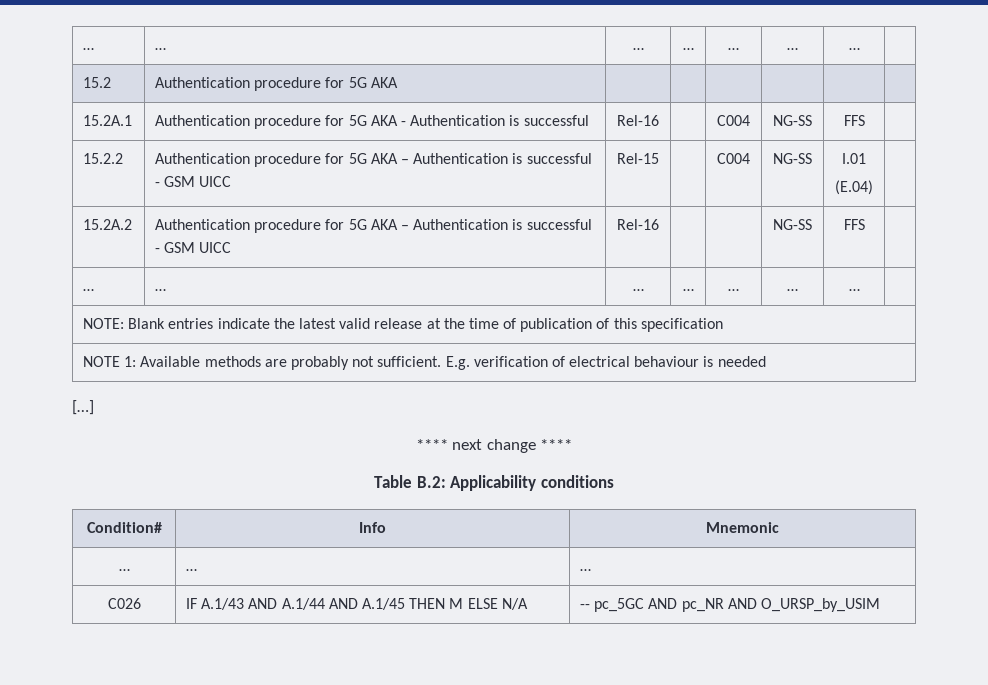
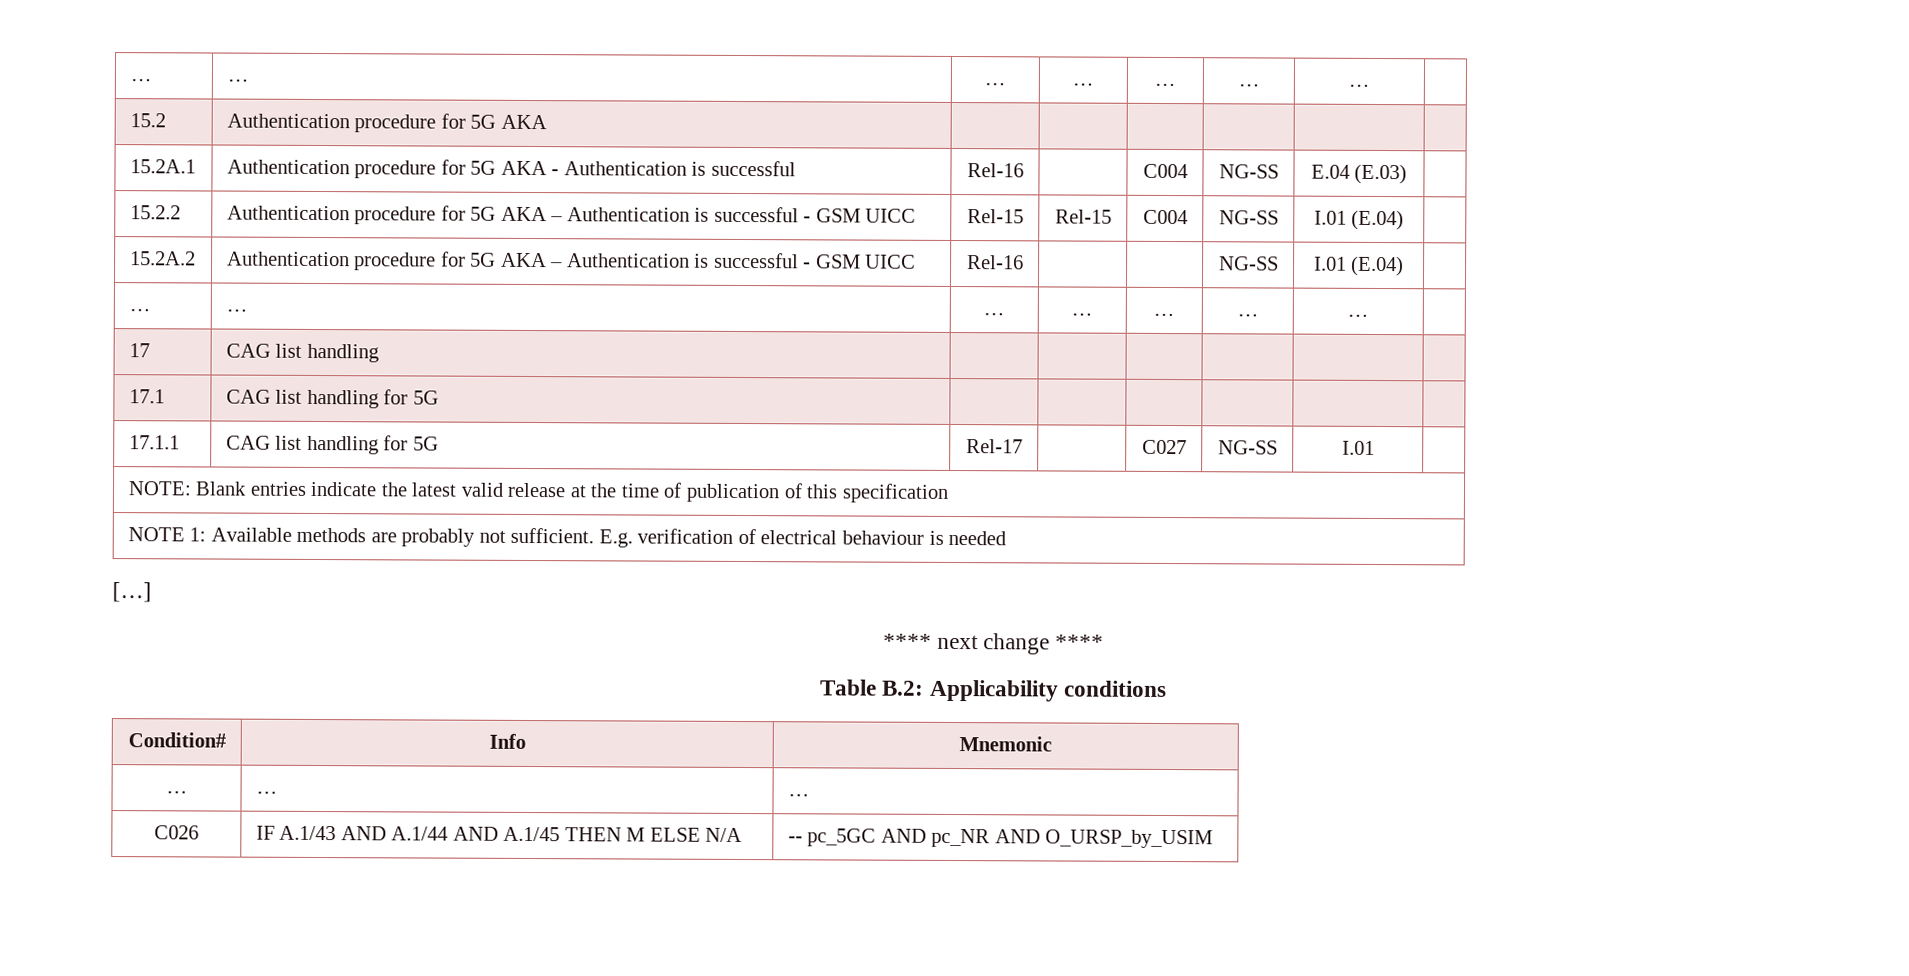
[843,115,865,126] FFS -> [1310,163,1408,185] E.04 (E.03)
(659, 158) none -> [1054,209,1112,224] Rel-15
(866, 158) // -> (1347, 217) none
[843,219,865,230] [83,289,95,291] [155,289,167,291] [632,289,644,291] [682,289,694,291] [728,289,739,291] [787,289,798,291] [848,289,860,291] FFS | // … | … | … | … | … | … | … | -> [1313,255,1405,277] [128,308,151,312] [225,308,248,312] [983,312,1005,316] [1071,312,1093,316] [1153,312,1175,317] [1236,313,1259,317] [1347,313,1369,317] [128,343,150,358] [225,343,379,363] [128,389,165,404] [225,389,439,409] [128,435,180,450] [225,435,439,455] [965,439,1023,454] [1141,439,1187,455] [1217,440,1278,455] [1341,440,1375,455] I.01 (E.04) | // … | … | … | … | … | … | … | // 17 | CAG list handling | | | | | | // 17.1 | CAG list handling for 5G | | | | | | // 17.1.1 | CAG list handling for 5G | Rel-17 | | C027 | NG-SS | I.01 |

